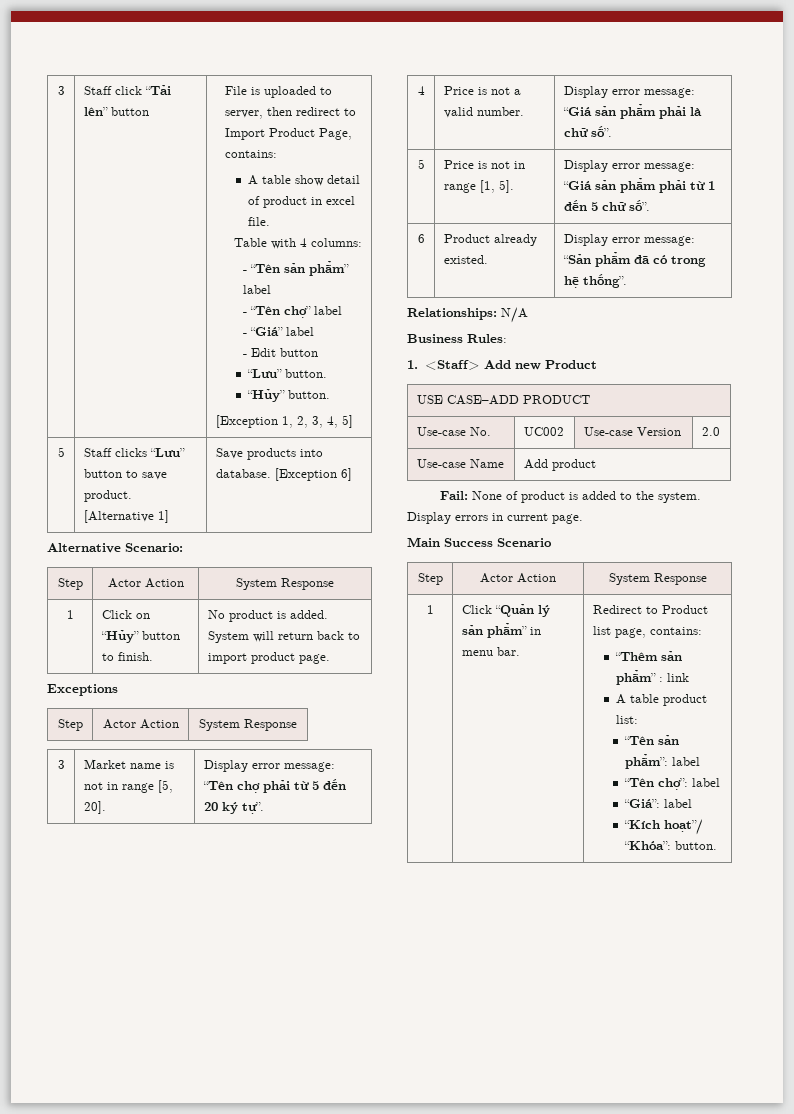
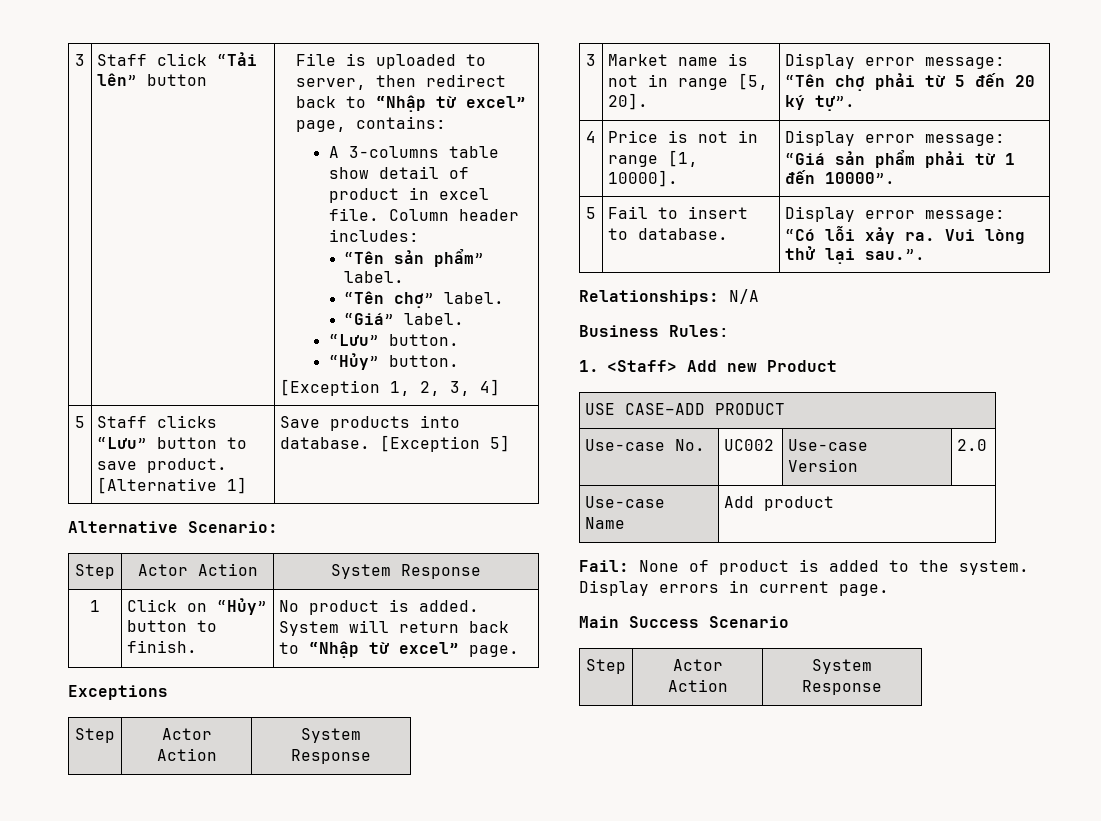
[343,108,356,116] [224,128,352,140] to Import Product Page, -> [295,95,526,112] [295,120,346,132] back to “Nhập từ excel” page,
(258, 180) none -> [348,146,439,158] 3-columns
[233,238,362,249] [242,261,349,276] [242,285,271,294] [242,306,342,318] [242,327,314,336] [242,348,318,357] // Table with 4 columns: // - “Tên sản phẩm” label // - “Tên chợ” label // - “Giá” label // - Edit button -> [388,209,519,221] [328,229,419,242] [344,249,485,267] [344,271,405,283] [344,291,505,308] [344,313,465,325] Column header includes: // “Tên sản phẩm” label. // “Tên chợ” label. // “Giá” label.
[326,415,353,428] 4, 5] -> [480,379,501,396] 4]
[340,468,352,481] 6] -> [490,435,511,452] 5]
[207,652,295,664] import product -> [309,641,460,658] “Nhập từ excel”
[443,86,521,95] [443,107,524,118] [563,86,695,98] [562,104,702,119] [563,126,612,137] [417,159,425,169] | Price is not a valid number. | Display error message: “Giá sản phẩm phải là chữ số”. // 5 -> (596, 137) none
[498,180,514,193] 5]. -> [608,170,679,187] 10000].
[590,200,650,211] [417,234,425,243] [443,234,537,246] [443,255,488,264] [563,234,695,246] [562,252,706,267] [563,274,627,288] 5 chữ số”. // 6 | Product already existed. | Display error message: “Sản phẩm đã có trong hệ thống”. -> [825,172,896,184] [586,207,596,219] [608,206,749,219] [608,228,729,240] [785,206,1006,222] [785,226,1026,244] [785,246,926,264] 10000”. // 5 | Fail to insert to database. | Display error message: “Có lỗi xảy ra. Vui lòng thử lại sau.”.
[426,605,434,614] [461,604,550,617] [461,623,541,638] [461,647,520,656] [592,605,708,614] [592,626,702,638] [614,651,682,661] [615,670,689,685] [615,694,707,706] [615,715,638,724] [623,735,679,745] [624,754,700,769] [623,778,720,790] [623,799,692,808] [623,819,703,835] [623,841,717,850] // 1 | Click “Quản lý sản phẩm” in menu bar. | Redirect to Product list page, contains: // “Thêm sản phẩm” : link // A table product list: // “Tên sản phẩm”: label // “Tên chợ”: label // “Giá”: label // “Kích hoạt”/ “Khóa”: button. -> (882, 687) none

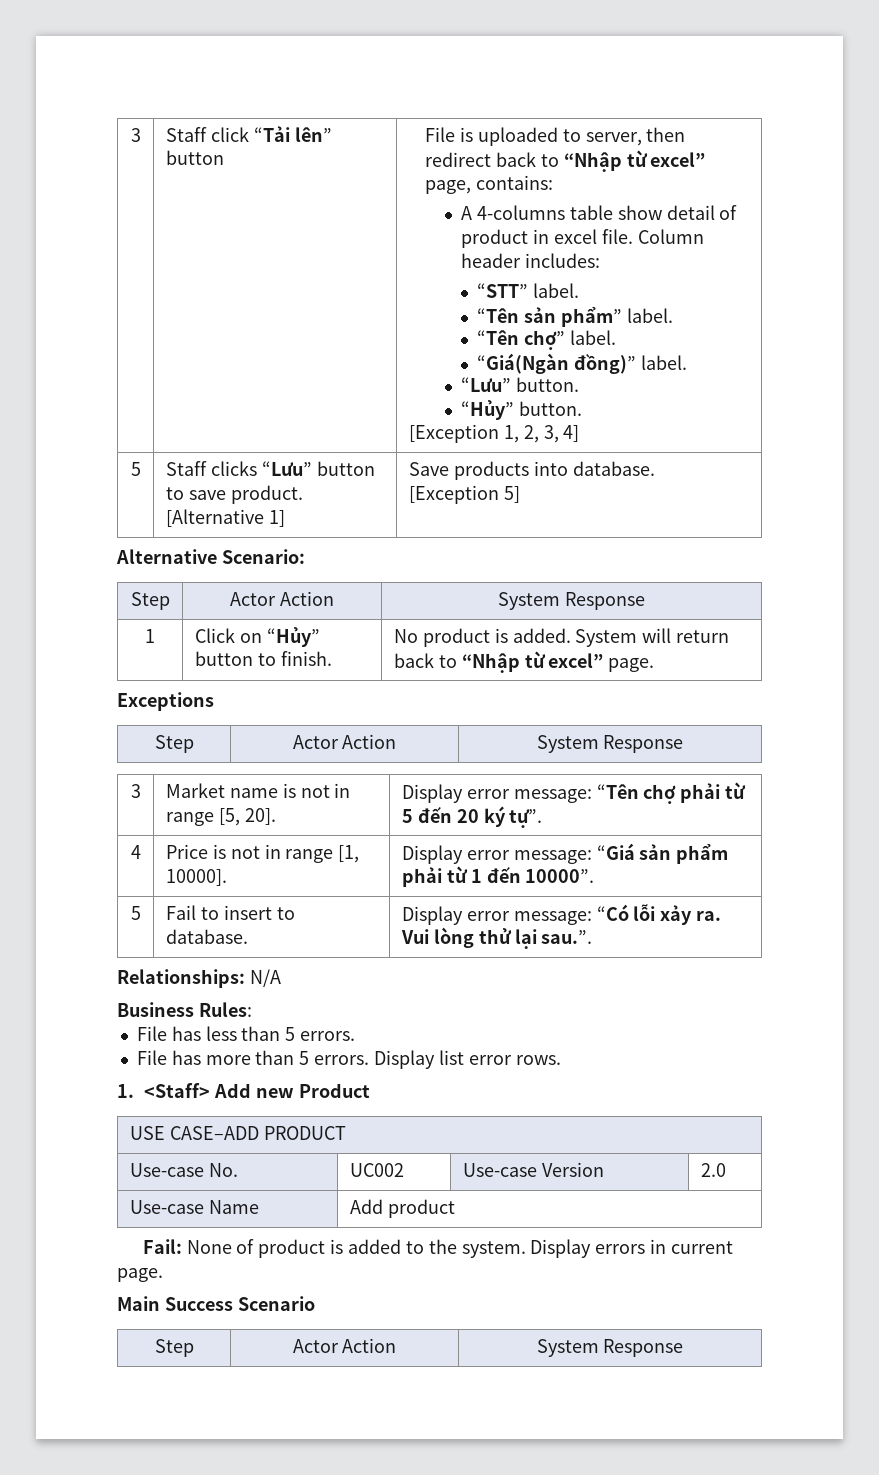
[348,146,439,158] 3-columns -> [476,205,565,220] 4-columns
(419, 235) none -> [477,283,580,298] // “STT” label.
[344,313,395,325] “Giá” -> [477,353,637,374] “Giá(Ngàn đồng)”
(729, 331) none -> [136,1026,356,1041] [136,1050,561,1069] // File has less than 5 errors. // File has more than 5 errors. Display list error rows.

